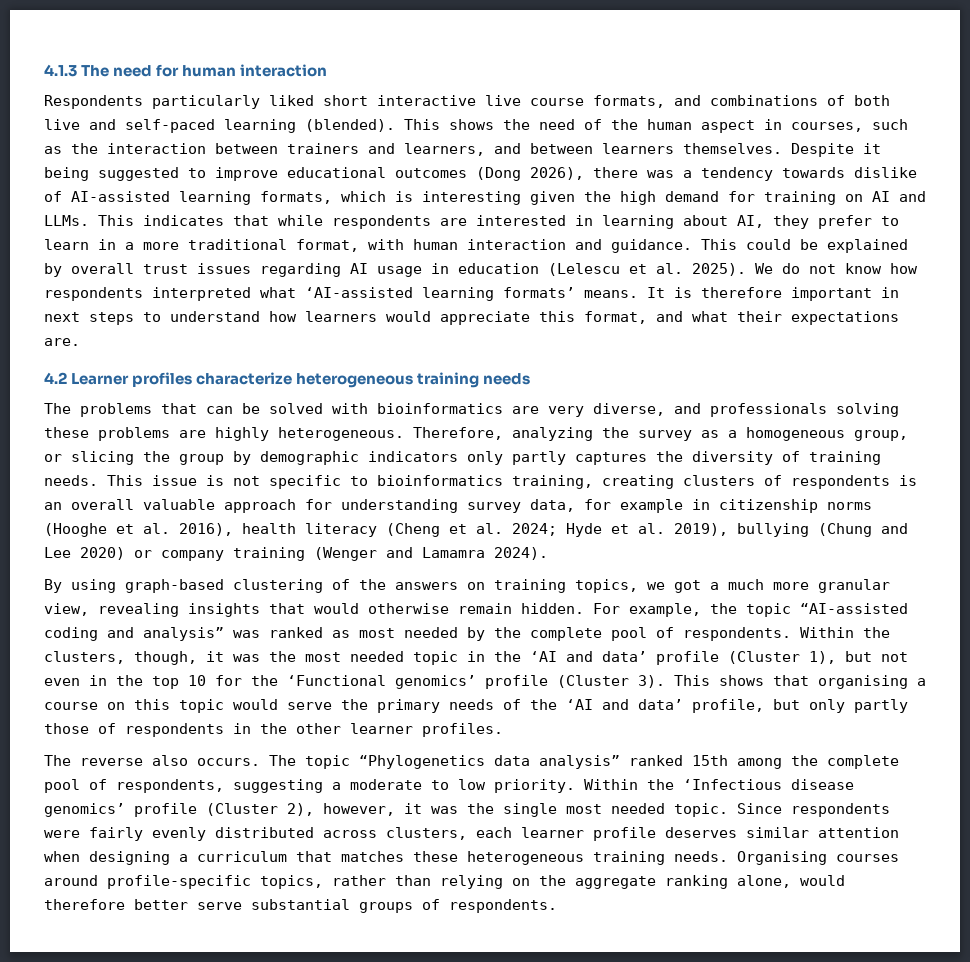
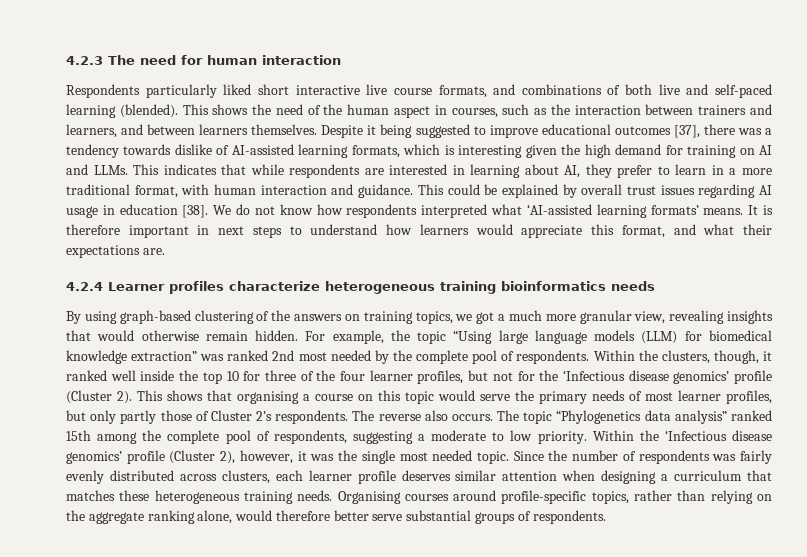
[44,64,77,77] 4.1.3 -> [66,56,103,65] 4.2.3
[476,167,584,181] (Dong 2026), -> [673,125,700,138] [37],
[548,263,746,276] (Lelescu et al. 2025). -> [182,205,209,218] [38].
[44,372,67,384] 4.2 -> [66,282,103,291] 4.2.4
[483,373,531,385] [44,403,899,417] [44,427,908,441] [44,451,881,465] [44,475,917,489] [44,499,872,513] [44,523,908,537] [44,547,548,561] needs // The problems that can be solved with bioinformatics are very diverse, and professionals solving these problems are highly heterogeneous. Therefore, analyzing the survey as a homogeneous group, or slicing the group by demographic indicators only partly captures the diversity of training needs. This issue is not specific to bioinformatics training, creating clusters of respondents is an overall valuable approach for understanding survey data, for example in citizenship norms (Hooghe et al. 2016), health literacy (Cheng et al. 2024; Hyde et al. 2019), bullying (Chung and Lee 2020) or company training (Wenger and Lamamra 2024). -> [501,281,655,291] bioinformatics needs
[800,603,908,614] [44,627,224,641] “AI-assisted coding and analysis” -> [453,330,772,344] [66,350,198,364] “Using large language models (LLM) for biomedical knowledge extraction”
[332,630,350,638] as -> [272,350,295,361] 2nd
[233,651,908,665] [44,675,665,689] was the most needed topic in the ‘AI and data’ profile (Cluster 1), but not even in the top 10 for the ‘Functional genomics’ profile (Cluster 3). -> [66,370,772,384] [66,390,132,404] ranked well inside the top 10 for three of the four learner profiles, but not for the ‘Infectious disease genomics’ profile (Cluster 2).
[530,699,764,713] the ‘AI and data’ profile, -> [645,390,772,404] most learner profiles,
[125,723,503,737] respondents in the other learner profiles. // -> [210,410,349,424] Cluster 2’s respondents.
[791,803,890,817] [44,830,80,838] respondents were -> [548,450,737,464] the number of respondents was

